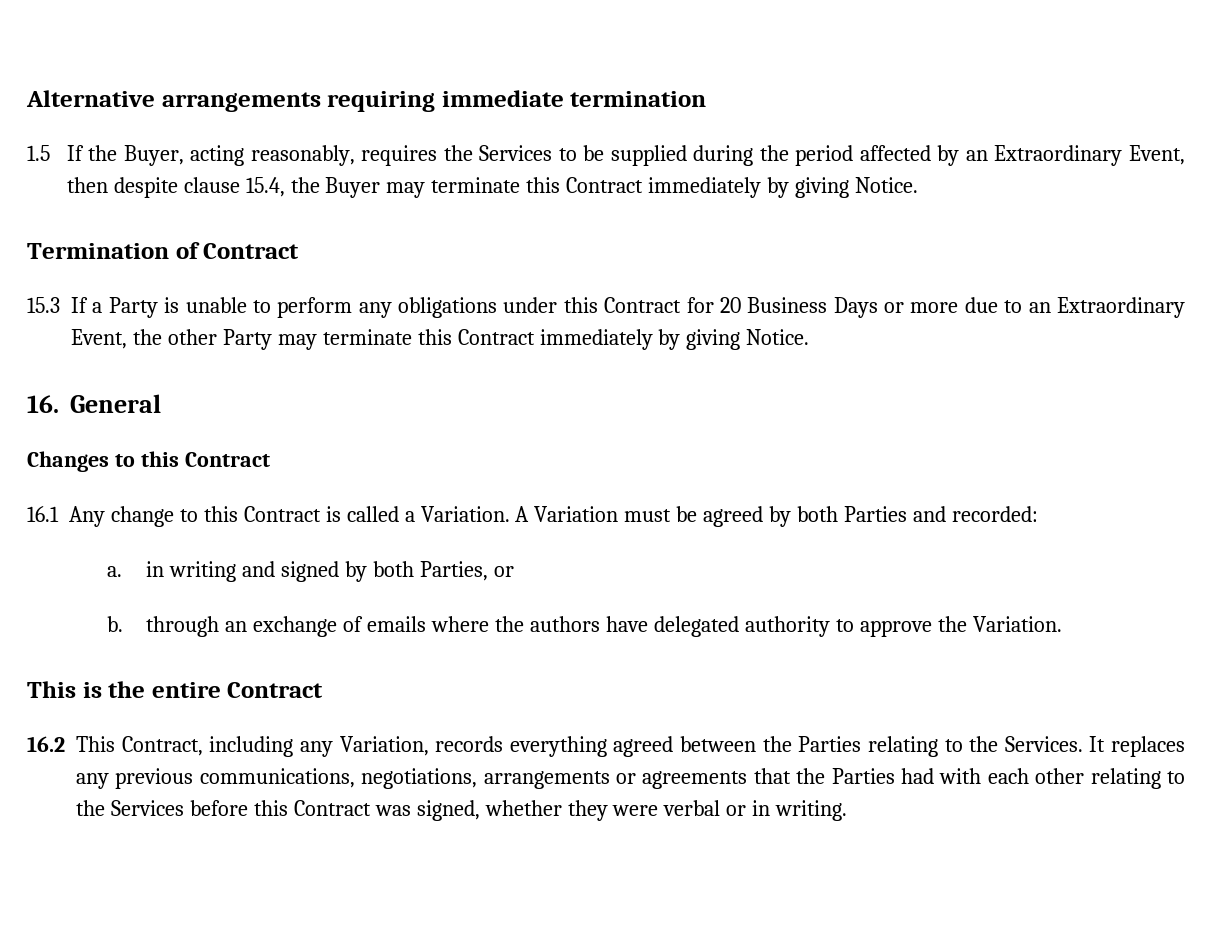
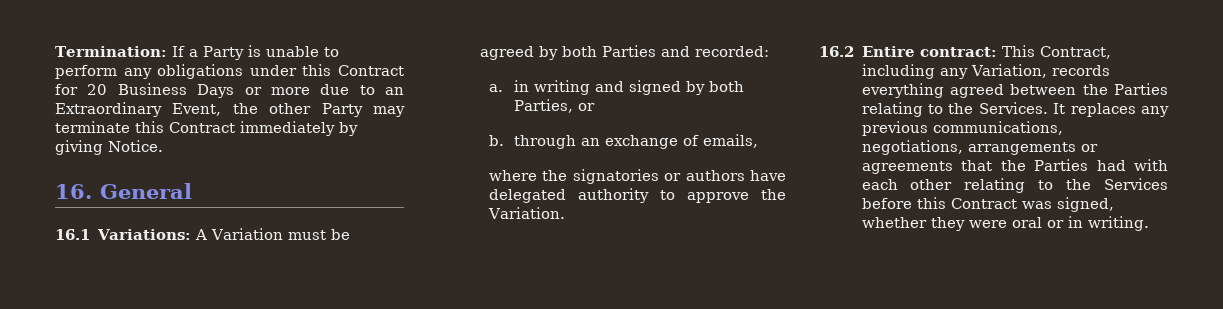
[26,90,707,112] [27,145,1186,166] [66,177,919,198] [27,242,300,259] [27,297,60,313] Alternative arrangements requiring immediate termination // 1.5 If the Buyer, acting reasonably, requires the Services to be supplied during the period affected by an Extraordinary Event, then despite clause 15.4, the Buyer may terminate this Contract immediately by giving Notice. // Termination of Contract // 15.3 -> [55,46,167,57] Termination:
[27,451,270,472] [27,506,510,527] Changes to this Contract // 16.1 Any change to this Contract is called a Variation. -> [55,229,192,240] 16.1 Variations:
[367,616,427,632] emails -> [703,134,759,148] emails, //
(525, 624) none -> [572,169,682,184] signatories or
[27,681,324,698] // This is the entire Contract -> (565, 213) none
(65, 744) none -> [861,46,997,57] Entire contract:
[663,800,721,816] verbal -> [1011,217,1042,228] oral

